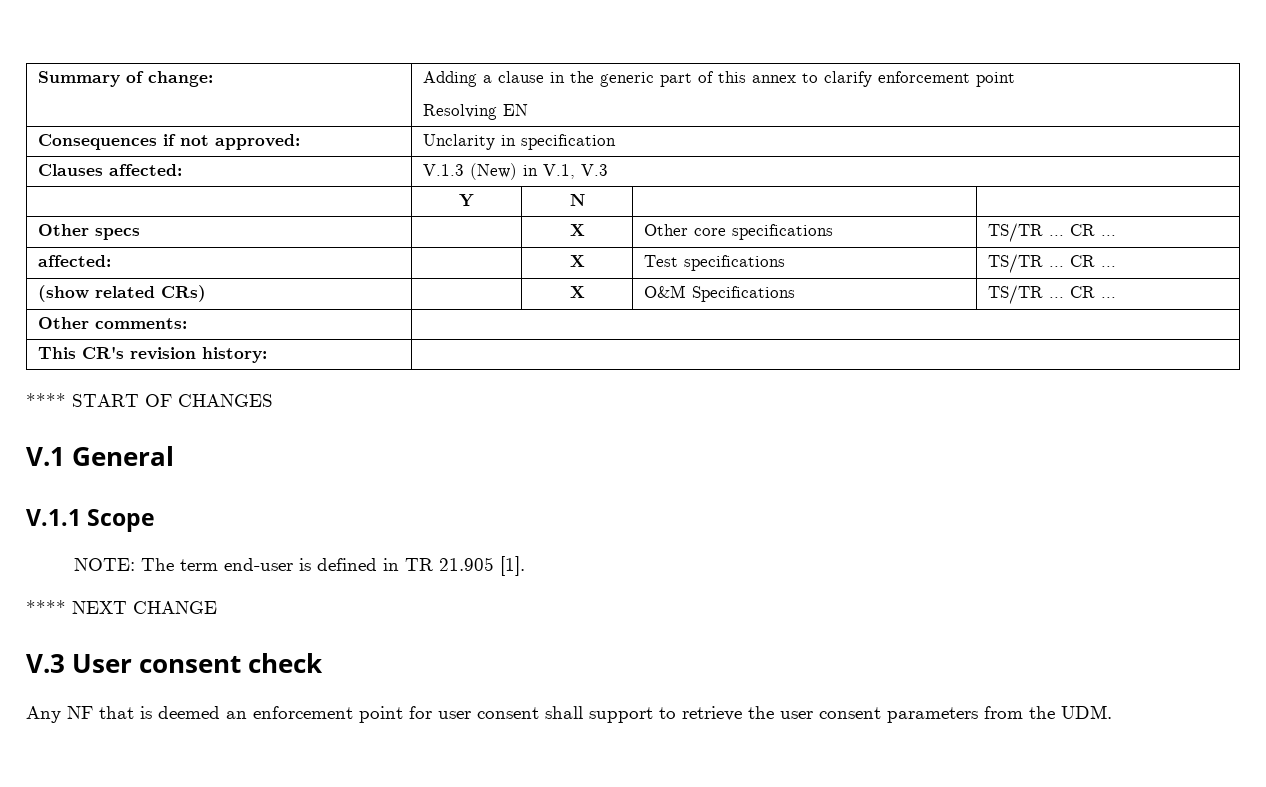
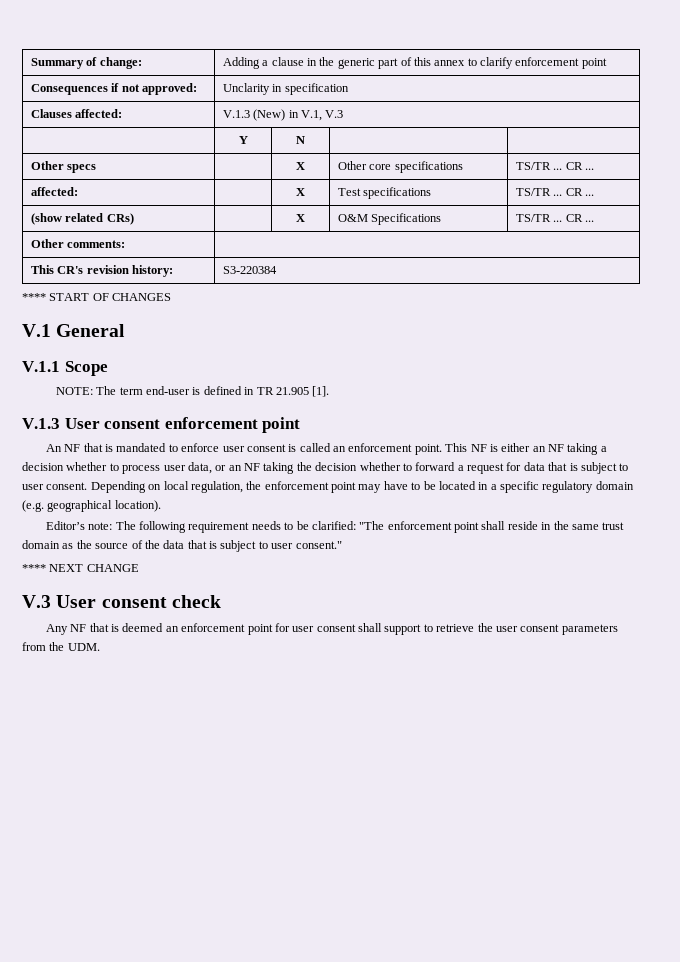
[422,104,528,120] // Resolving EN -> (607, 63) none
(267, 355) none -> [222,266,277,274] S3-220384
(526, 566) none -> [22,417,301,433] [45,443,607,455] [22,462,629,474] [22,481,634,493] [22,500,161,512] [45,521,625,533] [22,540,342,552] // V.1.3 User consent enforcement point // An NF that is mandated to enforce user consent is called an enforcement point. This NF is either an NF taking a decision whether to process user data, or an NF taking the decision whether to forward a request for data that is subject to user consent. Depending on local regulation, the enforcement point may have to be located in a specific regulatory domain (e.g. geographical location). // Editor’s note: The following requirement needs to be clarified: "The enforcement point shall reside in the same trust domain as the source of the data that is subject to user consent."

